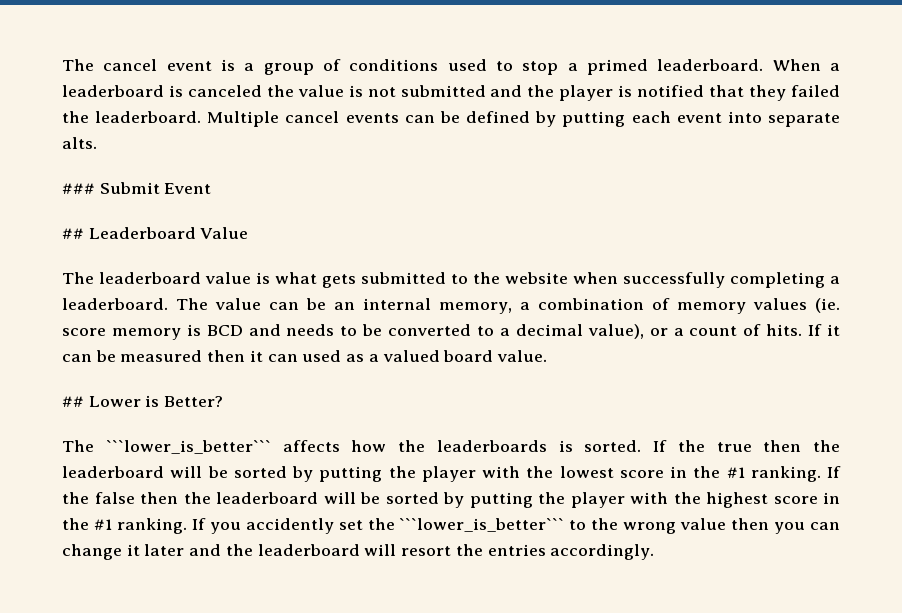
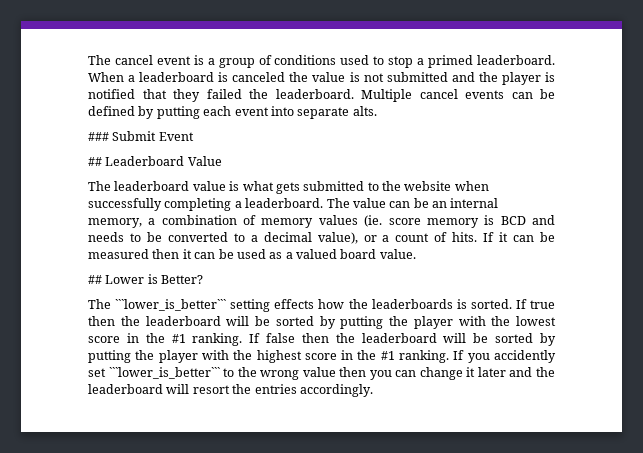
(298, 358) none -> [218,249,234,259] be
[282,440,340,452] affects -> [230,299,315,312] setting effects
[677,440,705,452] the -> (527, 304) none
[62,492,89,504] the -> (261, 338) none
[367,518,395,530] the -> (106, 372) none

